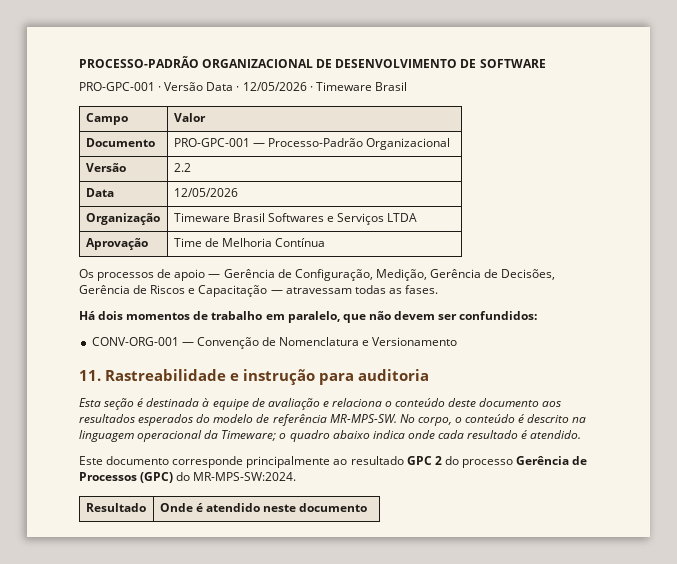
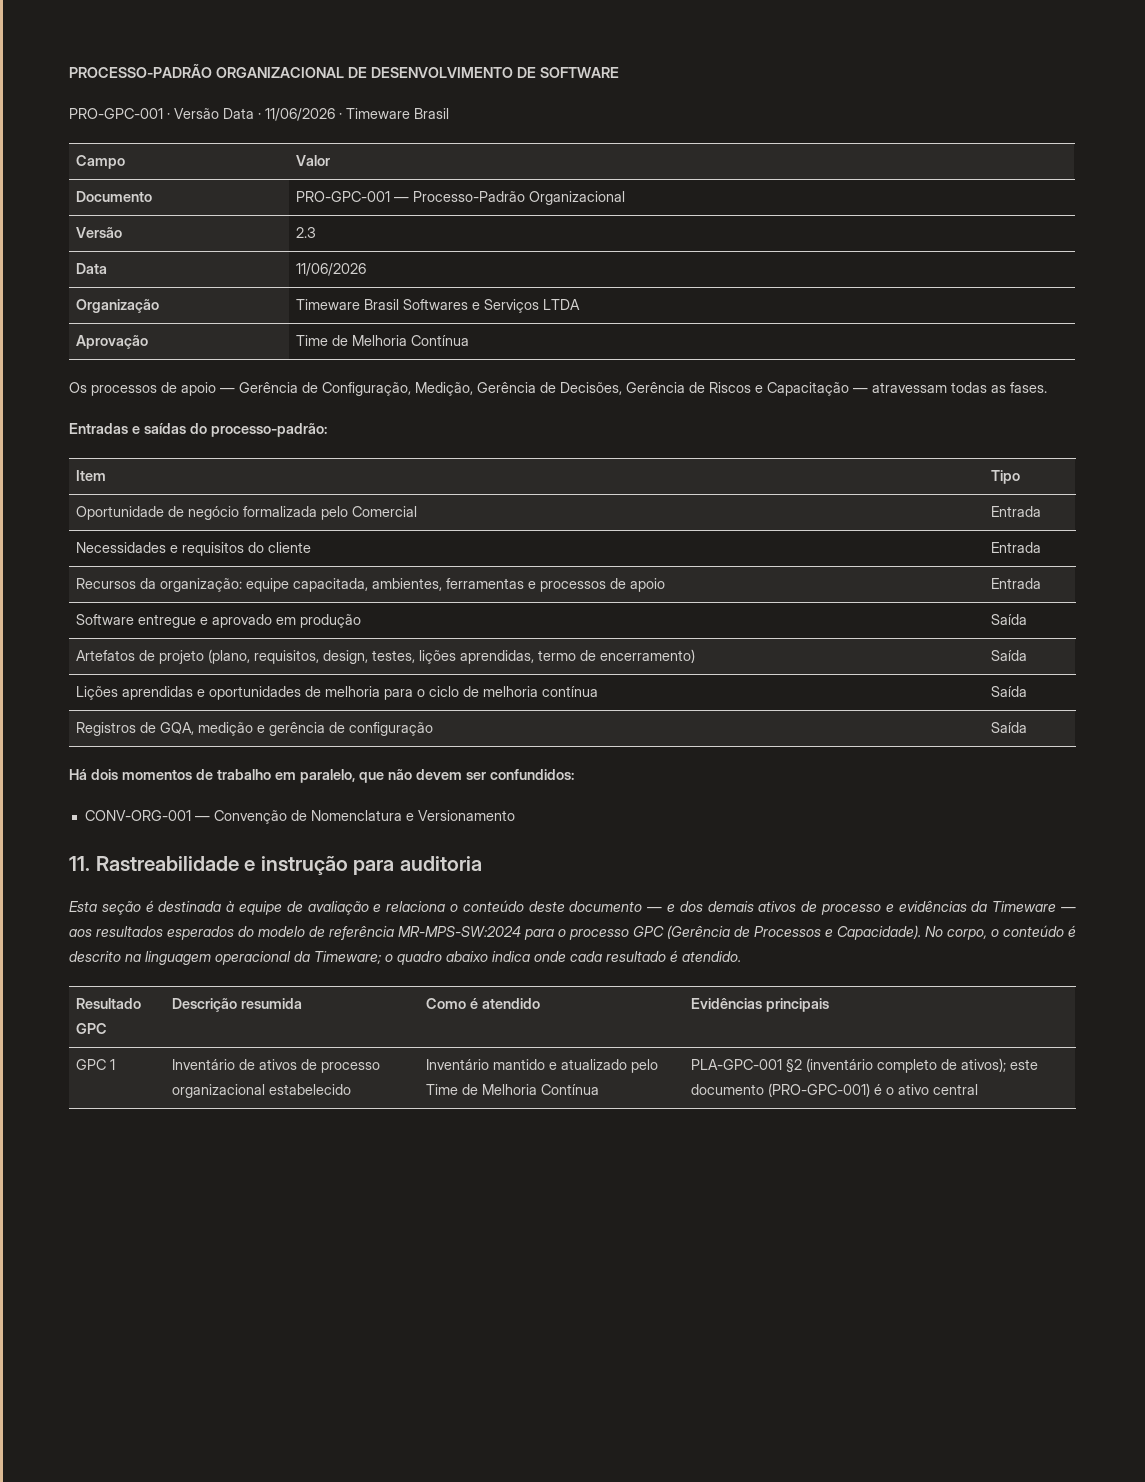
[242,82,307,91] 12/05/2026 -> [265,108,335,121] 11/06/2026
[173,163,191,172] 2.2 -> [295,227,316,238] 2.3
[173,188,238,197] 12/05/2026 -> [295,263,366,276] 11/06/2026
(438, 289) none -> [69,423,327,437] [75,470,106,481] [990,470,1020,484] [75,506,417,520] [990,506,1041,517] [75,542,311,556] [990,542,1041,553] [75,578,665,592] [990,578,1041,589] [75,614,361,628] [990,614,1027,625] [75,649,695,664] [990,650,1027,661] [75,686,598,700] [990,686,1027,697] [75,722,433,736] [990,722,1027,733] // Entradas e saídas do processo-padrão: // Item | Tipo // Oportunidade de negócio formalizada pelo Comercial | Entrada // Necessidades e requisitos do cliente | Entrada // Recursos da organização: equipe capacitada, ambientes, ferramentas e processos de apoio | Entrada // Software entregue e aprovado em produção | Saída // Artefatos de projeto (plano, requisitos, design, testes, lições aprendidas, termo de encerramento) | Saída // Lições aprendidas e oportunidades de melhoria para o ciclo de melhoria contínua | Saída // Registros de GQA, medição e gerência de configuração | Saída
(540, 402) none -> [647,901,1076,915] — e dos demais ativos de processo e evidências da Timeware —
[329,414,397,423] MR-MPS-SW. -> [398,925,921,940] MR-MPS-SW:2024 para o processo GPC (Gerência de Processos e Capacidade).
[79,456,588,468] [79,472,297,483] [85,503,146,512] [159,503,368,512] // Este documento corresponde principalmente ao resultado GPC 2 do processo Gerência de Processos (GPC) do MR-MPS-SW:2024. // Resultado | Onde é atendido neste documento -> [75,998,141,1009] [75,1023,107,1034] [171,998,302,1012] [425,998,540,1009] [690,998,829,1012] [75,1059,115,1070] [171,1059,380,1073] [171,1084,351,1098] [425,1059,658,1073] [425,1084,599,1095] [690,1058,1038,1073] [690,1083,978,1097] // Resultado GPC | Descrição resumida | Como é atendido | Evidências principais // GPC 1 | Inventário de ativos de processo organizacional estabelecido | Inventário mantido e atualizado pelo Time de Melhoria Contínua | PLA-GPC-001 §2 (inventário completo de ativos); este documento (PRO-GPC-001) é o ativo central

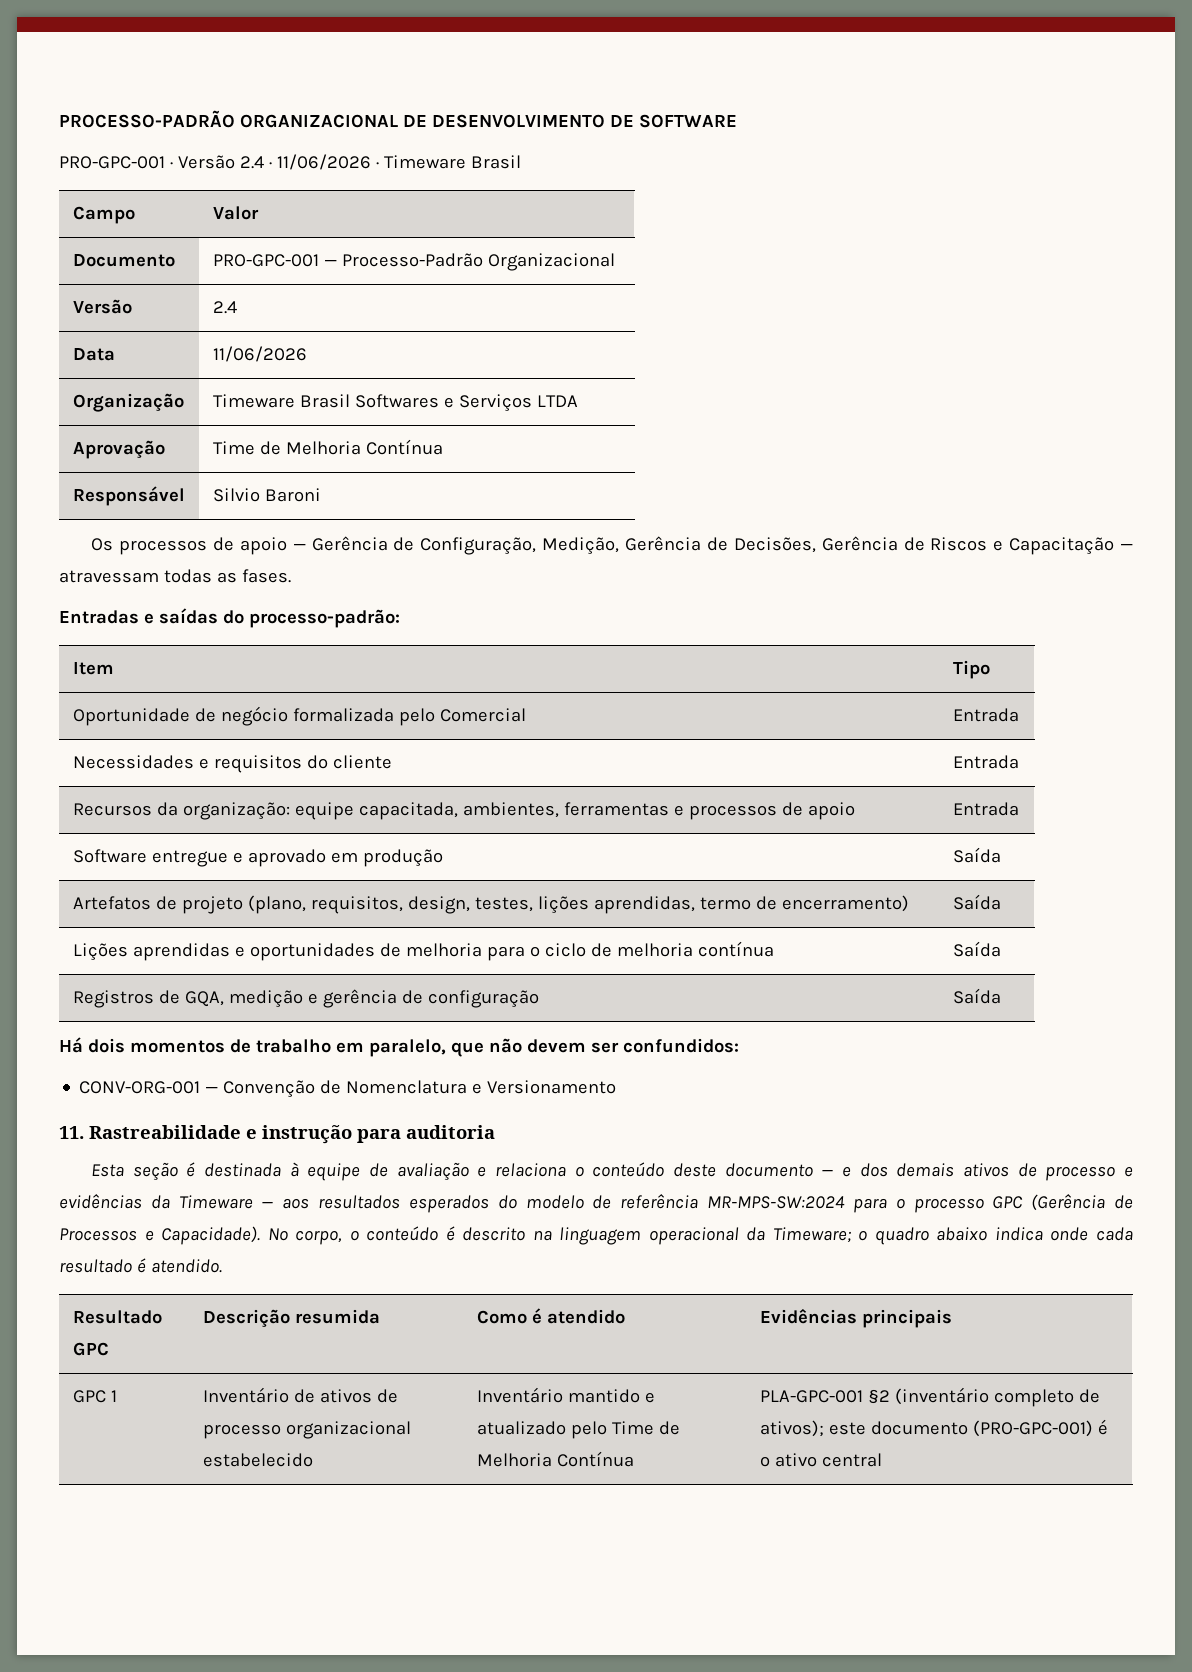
[223,108,254,119] Data -> [239,156,264,169] 2.4
[295,227,316,238] 2.3 -> [212,301,237,314] 2.4
(469, 340) none -> [72,486,185,506] [212,488,321,502] // Responsável | Silvio Baroni

